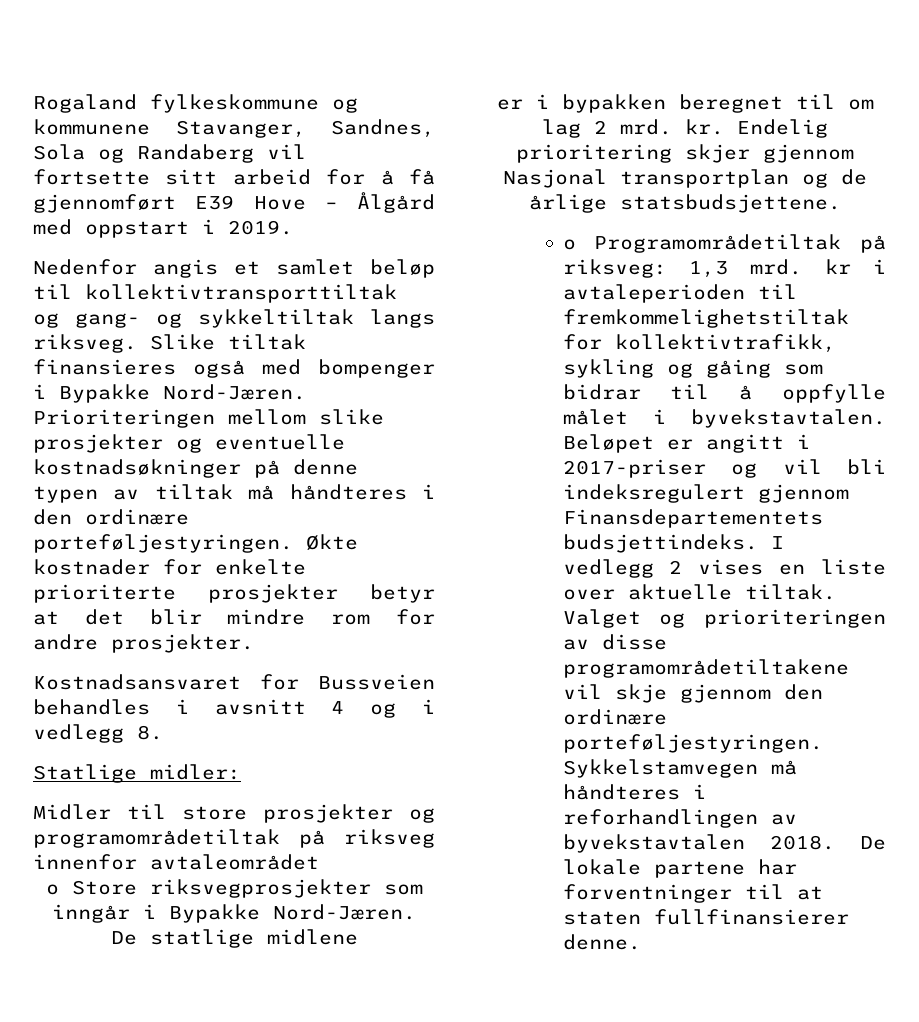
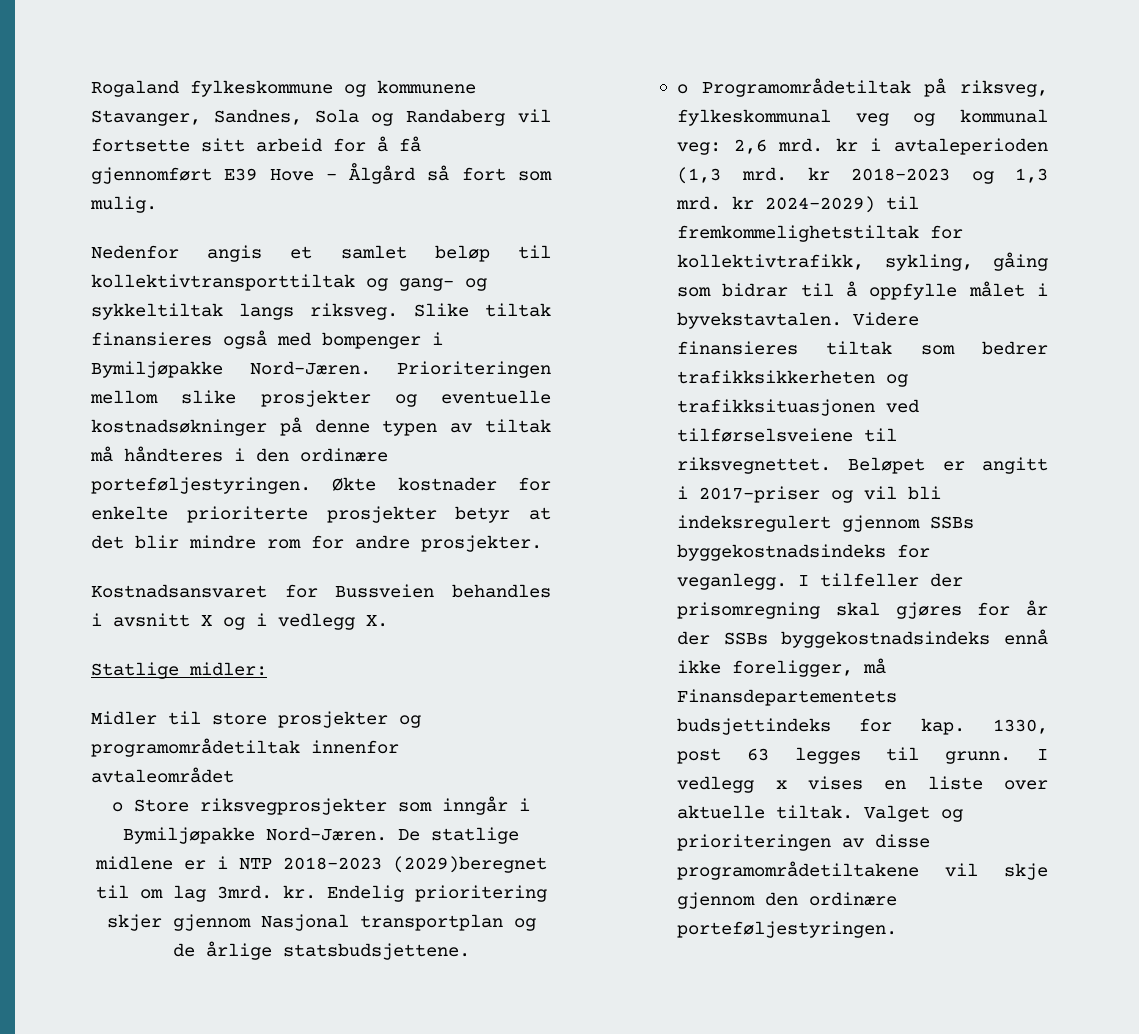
[33,219,293,238] med oppstart i 2019. -> [427,165,552,181] [90,196,157,213] så fort som mulig.
[59,384,150,403] Bypakke -> [91,361,223,378] Bymiljøpakke
[331,701,345,714] 4 -> [201,615,212,626] X
[137,725,163,740] 8. -> [366,615,388,627] X.
[299,829,435,848] på riksveg -> (300, 747) none
[169,904,260,923] Bypakke -> [123,827,255,844] Bymiljøpakke
(358, 937) // -> (173, 863) none
[561,94,783,113] bypakken beregnet -> [238,856,547,873] NTP 2018-2023 (2029)beregnet
[594,119,672,135] 2 mrd. -> [216,885,272,899] 3mrd.
[562,259,886,278] [562,284,745,303] riksveg: 1,3 mrd. kr i avtaleperioden -> [960,80,1048,97] [677,109,1048,126] [677,138,1048,155] [677,167,1048,184] [676,196,876,213] riksveg, fylkeskommunal veg og kommunal veg: 2,6 mrd. kr i avtaleperioden (1,3 mrd. kr 2018-2023 og 1,3 mrd. kr 2024-2029)
[562,359,693,378] sykling og -> [884,254,973,271] sykling,
(886, 418) none -> [853,312,920,326] [677,341,1048,355] [677,370,909,387] [677,399,920,416] [677,428,898,442] [677,457,832,474] Videre finansieres tiltak som bedrer trafikksikkerheten og trafikksituasjonen ved tilførselsveiene til riksvegnettet.
[562,509,823,528] [562,534,758,553] Finansdepartementets budsjettindeks. -> [930,516,975,529] [677,544,931,561] [677,573,964,590] [677,600,1048,619] [677,629,1048,648] [677,658,887,677] [677,689,898,706] [677,718,1048,735] [677,747,1012,764] SSBs byggekostnadsindeks for veganlegg. I tilfeller der prisomregning skal gjøres for år der SSBs byggekostnadsindeks ennå ikke foreligger, må Finansdepartementets budsjettindeks for kap. 1330, post 63 legges til grunn.
[669,560,683,574] 2 -> [775,780,787,789] x
[562,759,797,778] [562,784,706,800] [562,809,797,828] [562,834,886,853] [562,859,797,878] [562,884,823,903] [562,909,849,925] [562,934,641,950] Sykkelstamvegen må håndteres i reforhandlingen av byvekstavtalen 2018. De lokale partene har forventninger til at staten fullfinansierer denne. -> (898, 929) none

